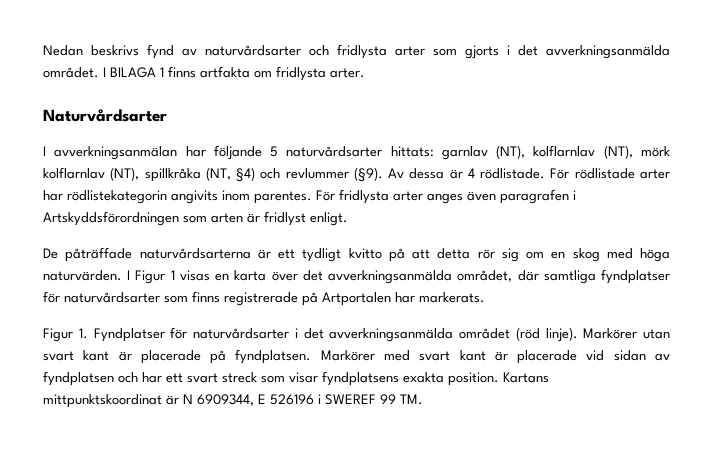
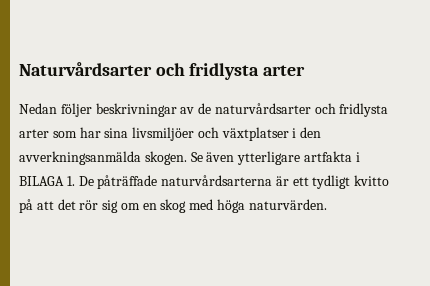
[43,44,197,59] Nedan beskrivs fynd av -> [19,62,306,80] [19,103,212,117] Naturvårdsarter och fridlysta arter // Nedan följer beskrivningar av de
[465,45,670,59] [43,66,365,81] [43,109,167,122] [43,145,670,160] [43,167,670,182] [43,189,576,204] [43,211,348,226] gjorts i det avverkningsanmälda området. I BILAGA 1 finns artfakta om fridlysta arter. // Naturvårdsarter // I avverkningsanmälan har följande 5 naturvårdsarter hittats: garnlav (NT), kolflarnlav (NT), mörk kolflarnlav (NT), spillkråka (NT, §4) och revlummer (§9). Av dessa är 4 rödlistade. För rödlistade arter har rödlistekategorin angivits inom parentes. För fridlysta arter anges även paragrafen i Artskyddsförordningen som arten är fridlyst enligt. // -> [79,127,322,141] [19,151,360,165] [19,176,75,186] har sina livsmiljöer och växtplatser i den avverkningsanmälda skogen. Se även ytterligare artfakta i BILAGA 1.
[437,248,471,259] detta -> [57,199,76,210] det
[127,269,670,284] [43,291,485,306] [43,327,670,342] [43,349,671,364] [43,371,549,386] [43,394,423,408] I Figur 1 visas en karta över det avverkningsanmälda området, där samtliga fyndplatser för naturvårdsarter som finns registrerade på Artportalen har markerats. // Figur 1. Fyndplatser för naturvårdsarter i det avverkningsanmälda området (röd linje). Markörer utan svart kant är placerade på fyndplatsen. Markörer med svart kant är placerade vid sidan av fyndplatsen och har ett svart streck som visar fyndplatsens exakta position. Kartans mittpunktskoordinat är N 6909344, E 526196 i SWEREF 99 TM. -> (327, 204) none

